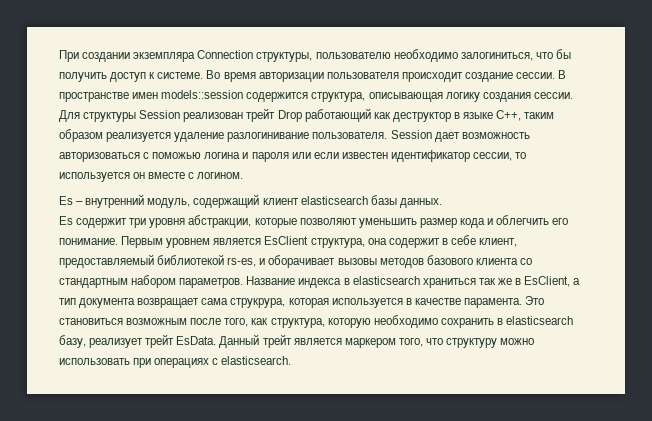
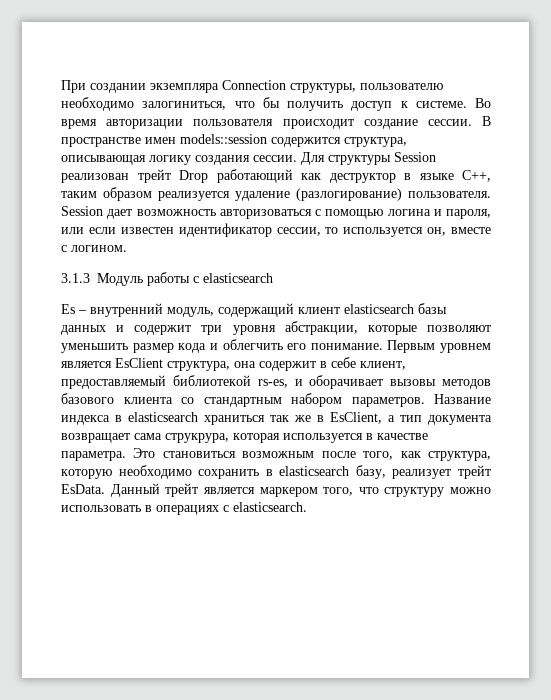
[227,132,310,142] разлогинивание -> [296,188,402,201] (разлогирование)
[152,152,202,159] поможью -> [325,209,384,219] помощью
[251,152,289,162] пароля -> [446,209,491,219] пароля,
[133,172,146,179] он -> [427,227,447,236] он,
(244, 175) none -> [61,272,273,286] // 3.1.3 Модуль работы с elasticsearch
[399,198,442,208] [59,216,73,225] данных. // Es -> [61,325,125,335] данных и
[463,298,522,308] парамента. -> [61,451,126,461] параметра.
[133,358,152,368] при -> [145,505,152,512] в

